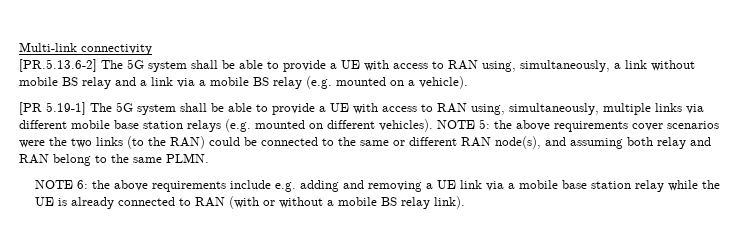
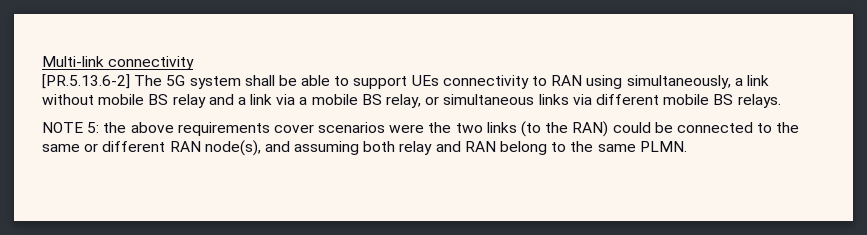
[283,60,516,72] provide a UE with access to RAN using, -> [353,75,623,89] support UEs connectivity to RAN using
[273,76,468,89] [19,102,704,115] [19,119,433,132] relay (e.g. mounted on a vehicle). // [PR 5.19-1] The 5G system shall be able to provide a UE with access to RAN using, simultaneously, multiple links via different mobile base station relays (e.g. mounted on different vehicles). -> [386,94,781,108] relay, or simultaneous links via different mobile BS relays. //
[35,180,721,192] [35,196,466,209] // NOTE 6: the above requirements include e.g. adding and removing a UE link via a mobile base station relay while the UE is already connected to RAN (with or without a mobile BS relay link). -> (687, 146) none

